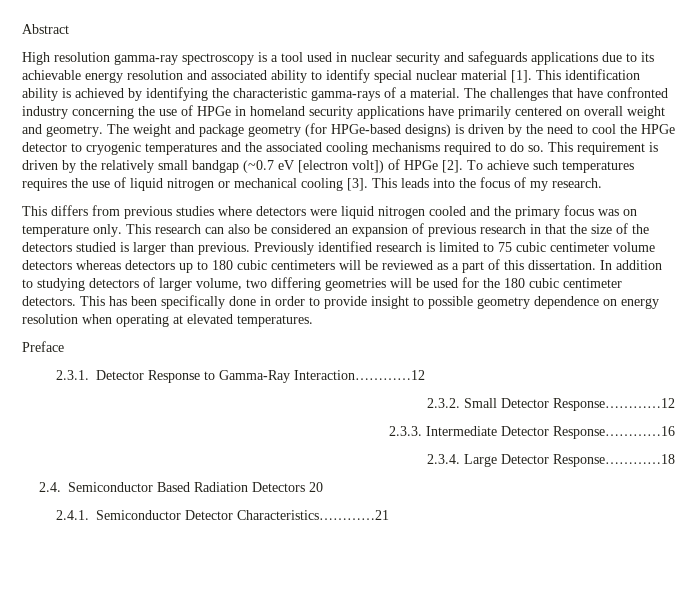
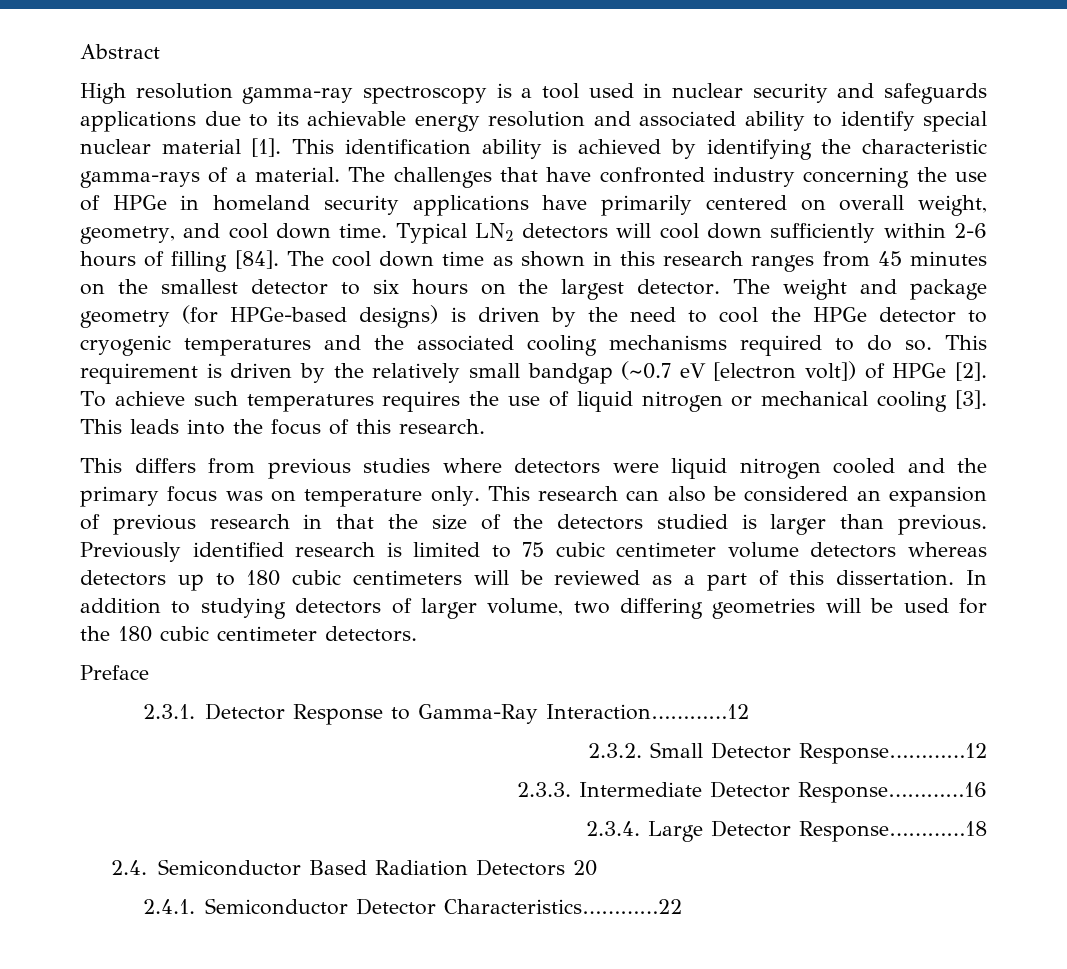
[627,106,665,119] [22,124,103,137] weight and geometry. -> [918,195,988,216] [80,223,988,244] [80,250,987,272] [80,279,721,300] weight, geometry, and cool down time. Typical LN2 detectors will cool down sufficiently within 2-6 hours of filling [84]. The cool down time as shown in this research ranges from 45 minutes on the smallest detector to six hours on the largest detector.
[530,181,548,191] my -> [356,419,391,434] this
[80,295,659,309] [22,314,313,327] This has been specifically done in order to provide insight to possible geometry dependence on energy resolution when operating at elevated temperatures. -> (417, 634) none
[237,510,390,520] Characteristics…………21 -> [444,899,683,914] Characteristics…………22

